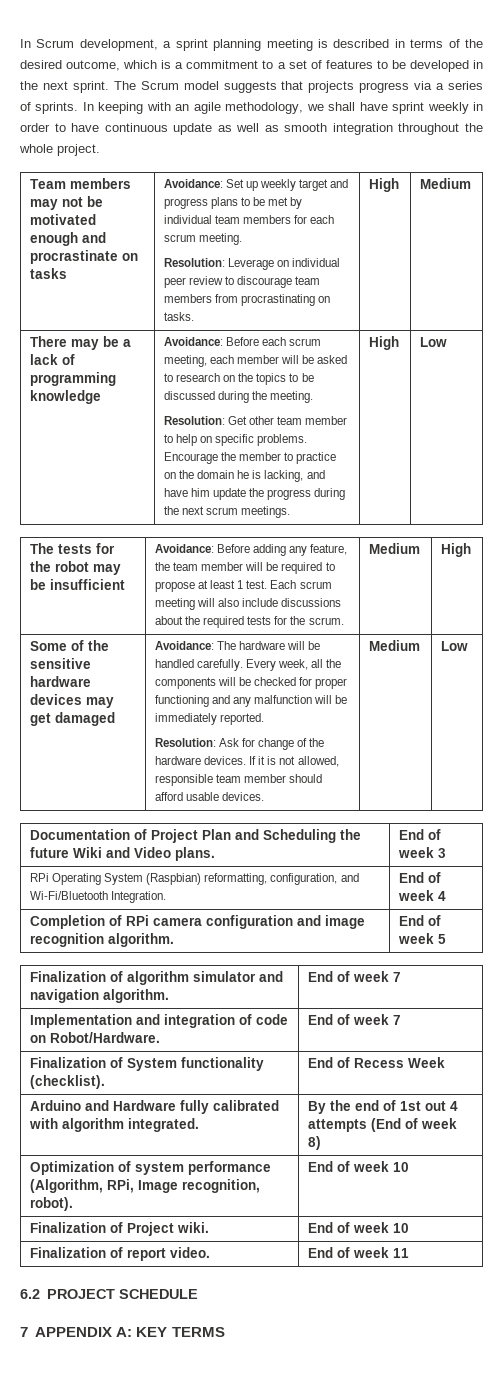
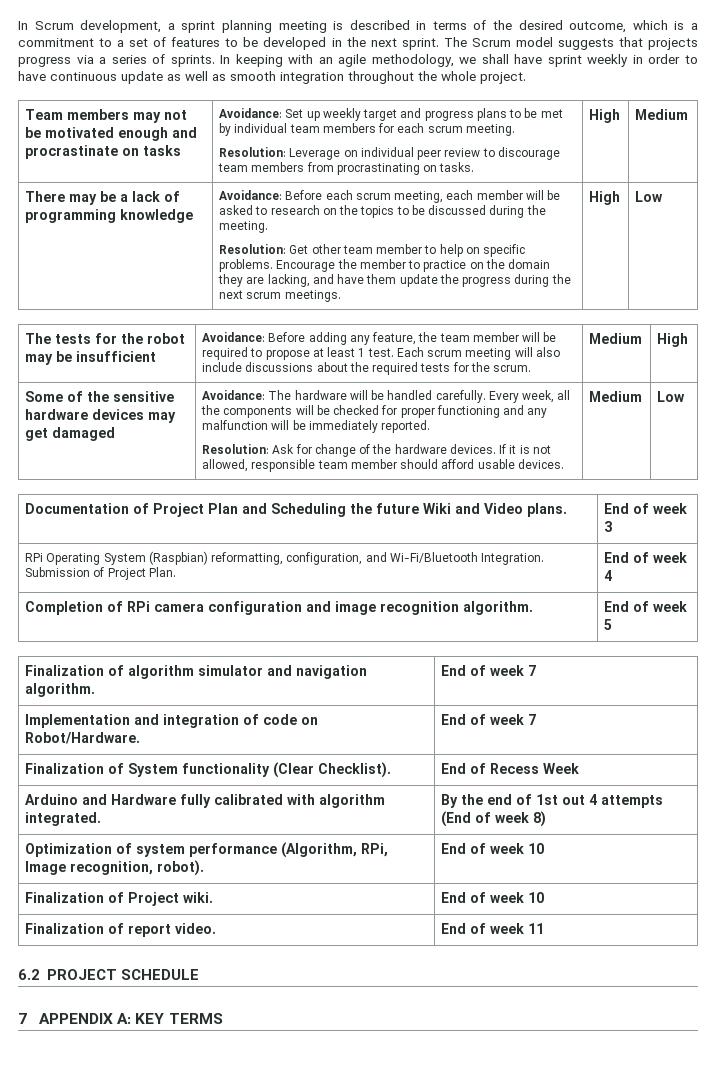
[237,470,262,479] he is -> [218,274,265,287] they are
[190,488,210,497] him -> [366,274,397,284] them
(166, 897) none -> [25,567,176,580] Submission of Project Plan.
[29,1075,105,1089] (checklist). -> [273,762,392,778] (Clear Checklist).

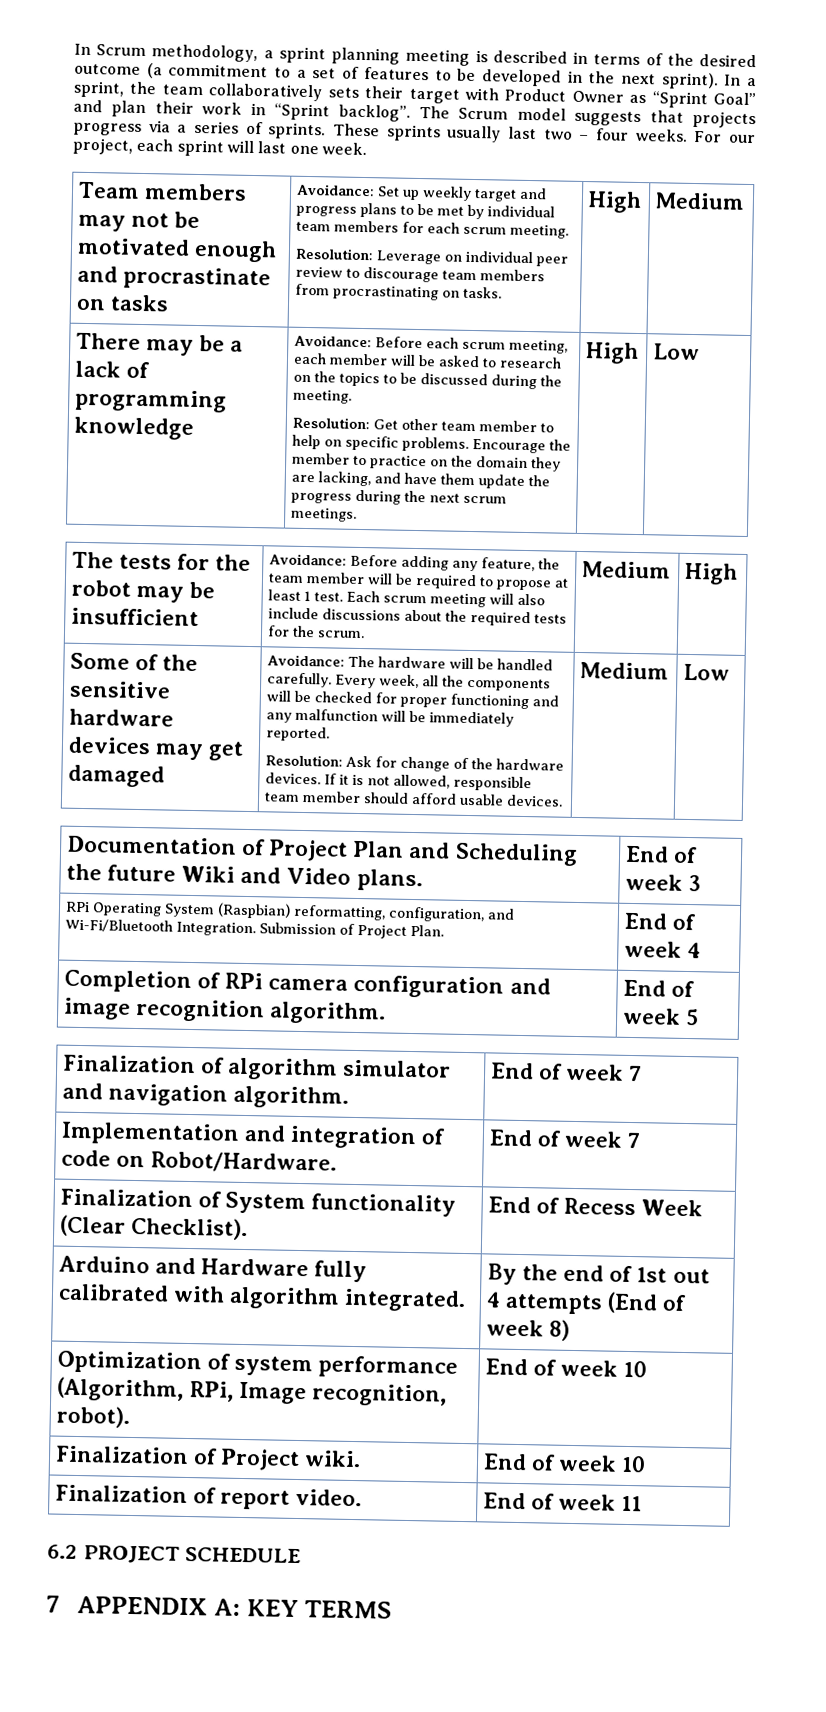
[80,20,162,33] development, -> [151,44,259,63] methodology,
[569,20,698,33] outcome, which is a -> [74,63,163,79] outcome (a
[401,38,439,50] sprint. -> [660,72,757,90] [73,80,756,109] [73,99,411,122] sprint). In a sprint, the team collaboratively sets their target with Product Owner as “Sprint Goal” and plan their work in “Sprint backlog”.
[220,54,698,67] [18,71,526,84] In keeping with an agile methodology, we shall have sprint weekly in order to have continuous update as well as smooth integration throughout the whole project. -> [333,123,756,144] [72,137,367,157] These sprints usually last two – four weeks. For our project, each sprint will last one week.

